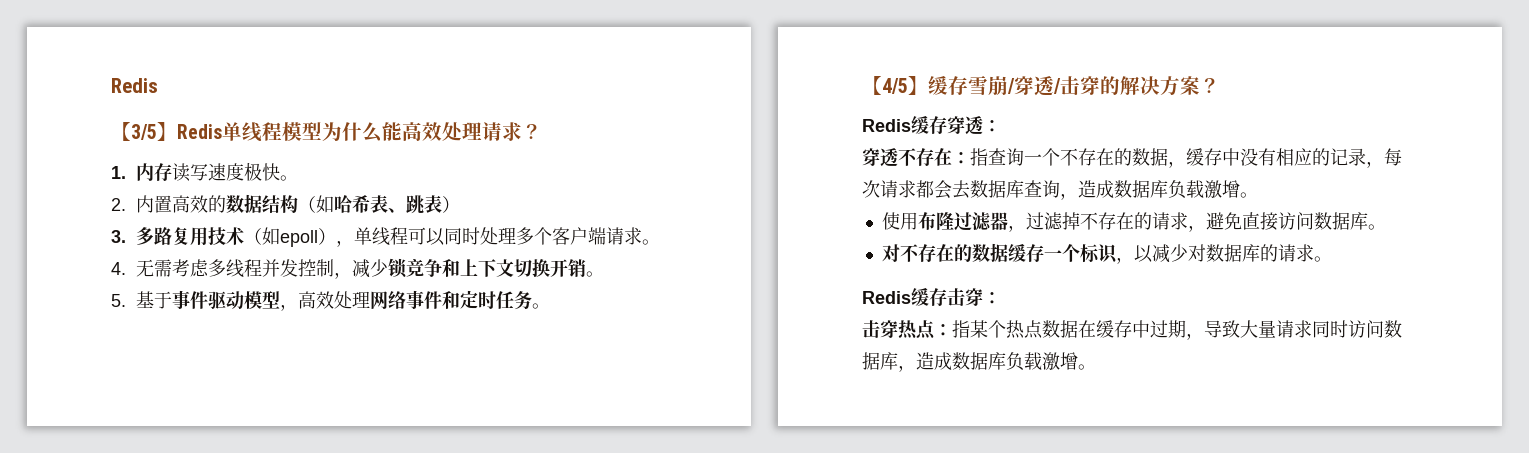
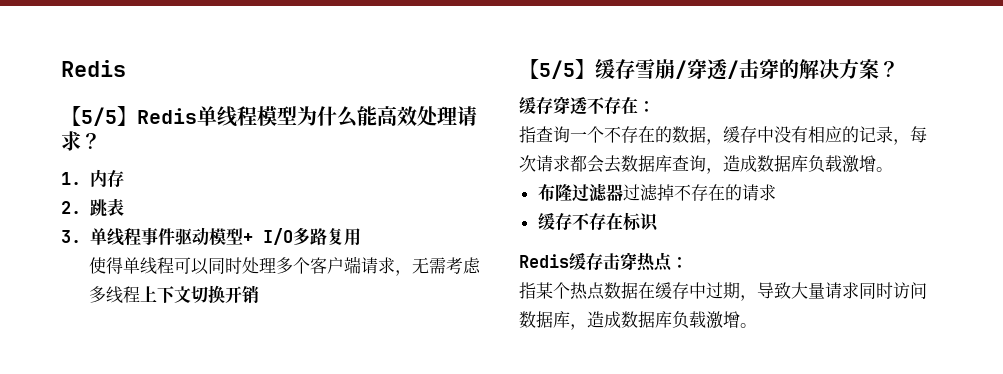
[131,124,157,140] 3/5 -> [81,107,117,126] 5/5
[172,162,299,182] [111,194,407,214] 读写速度极快。 // 2.内置高效的数据结构（如哈希表、 -> [61,201,81,214] // 2.
[442,196,461,213] ） -> (124, 207) none
[136,227,355,247] 多路复用技术（如epoll）， -> [89,227,361,246] [88,257,123,274] 单线程事件驱动模型+ I/O多路复用 // 使得
[642,239,661,245] [111,262,126,275] 。 // 4. -> [394,270,412,276] ，
[262,258,605,279] [111,290,551,311] [862,76,908,95] 并发控制，减少锁竞争和上下文切换开销。 // 5.基于事件驱动模型，高效处理网络事件和定时任务。 // 【4/5 -> [139,285,259,304] [519,59,575,79] 上下文切换开销 // 【5/5
[862,119,911,132] Redis -> (899, 69) none
[983,120,1001,132] [862,148,898,167] ： // 穿透 -> (587, 106) none
(970, 158) none -> (655, 106) //
[881,212,918,230] 使用 -> (893, 169) none
[1007,225,1026,232] ， -> (623, 192) none
[1187,212,1386,232] [881,243,1332,264] ，避免直接访问数据库。 // 对不存在的数据缓存一个标识，以减少对数据库的请求。 -> [537,212,659,232] // 缓存不存在标识
[983,292,1001,304] [862,320,898,338] ： // 击穿 -> (637, 261) none
(952, 330) none -> (688, 262) //

